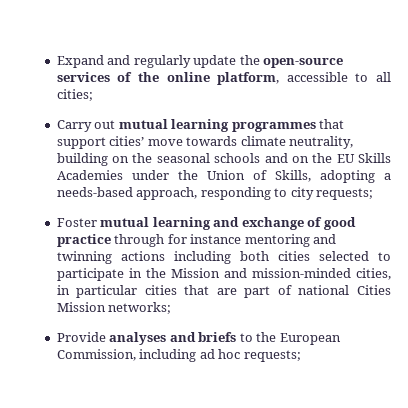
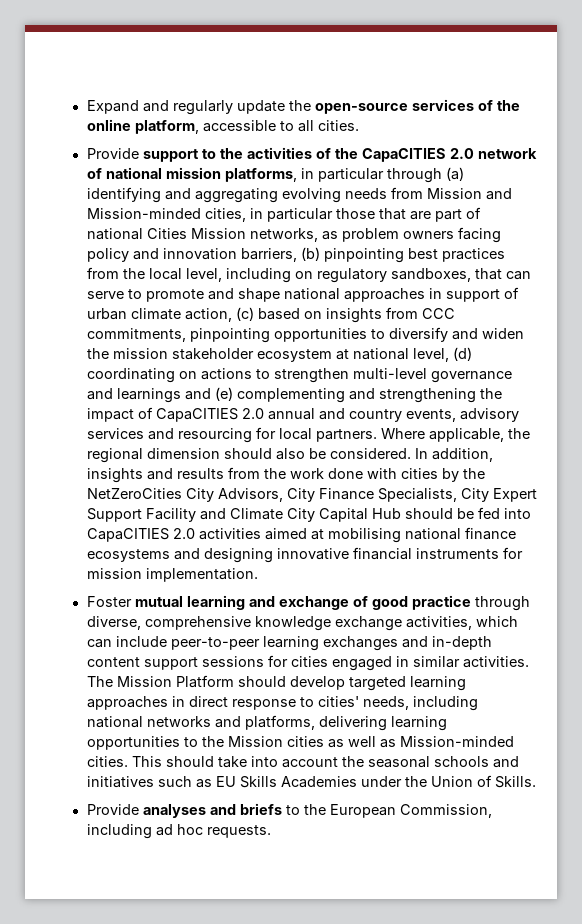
[56,89,93,101] [56,119,345,132] [56,136,354,149] [56,153,391,166] [56,170,392,183] [56,187,374,200] cities; // Carry out mutual learning programmes that support cities’ move towards climate neutrality, building on the seasonal schools and on the EU Skills Academies under the Union of Skills, adopting a needs-based approach, responding to city requests; -> [317,120,359,131] [86,147,537,162] [86,167,464,183] [86,187,512,203] [86,207,481,222] [86,227,501,243] [86,247,505,263] [86,267,531,283] [86,287,519,302] [86,307,455,323] [86,327,524,343] [86,347,472,362] [86,368,512,383] [86,387,502,403] [86,407,519,422] [86,427,530,443] [86,448,493,463] [86,467,485,483] [86,488,537,502] [86,507,531,522] [86,527,516,543] [86,547,523,563] [86,568,258,582] cities. // Provide support to the activities of the CapaCITIES 2.0 network of national mission platforms, in particular through (a) identifying and aggregating evolving needs from Mission and Mission-minded cities, in particular those that are part of national Cities Mission networks, as problem owners facing policy and innovation barriers, (b) pinpointing best practices from the local level, including on regulatory sandboxes, that can serve to promote and shape national approaches in support of urban climate action, (c) based on insights from CCC commitments, pinpointing opportunities to diversify and widen the mission stakeholder ecosystem at national level, (d) coordinating on actions to strengthen multi-level governance and learnings and (e) complementing and strengthening the impact of CapaCITIES 2.0 annual and country events, advisory services and resourcing for local partners. Where applicable, the regional dimension should also be considered. In addition, insights and results from the work done with cities by the NetZeroCities City Advisors, City Finance Specialists, City Expert Support Facility and Climate City Capital Hub should be fed into CapaCITIES 2.0 activities aimed at mobilising national finance ecosystems and designing innovative financial instruments for mission implementation.
[167,234,337,247] [56,251,391,264] [56,268,391,281] [56,285,391,298] [56,302,172,314] for instance mentoring and twinning actions including both cities selected to participate in the Mission and mission-minded cities, in particular cities that are part of national Cities Mission networks; -> [86,616,518,631] [86,636,492,651] [86,655,529,671] [86,675,466,691] [86,696,478,711] [86,715,447,731] [86,736,514,750] [86,756,519,768] [86,775,536,788] diverse, comprehensive knowledge exchange activities, which can include peer-to-peer learning exchanges and in-depth content support sessions for cities engaged in similar activities. The Mission Platform should develop targeted learning approaches in direct response to cities' needs, including national networks and platforms, delivering learning opportunities to the Mission cities as well as Mission-minded cities. This should take into account the seasonal schools and initiatives such as EU Skills Academies under the Union of Skills.
[243,350,301,362] requests; -> [206,825,271,838] requests.

